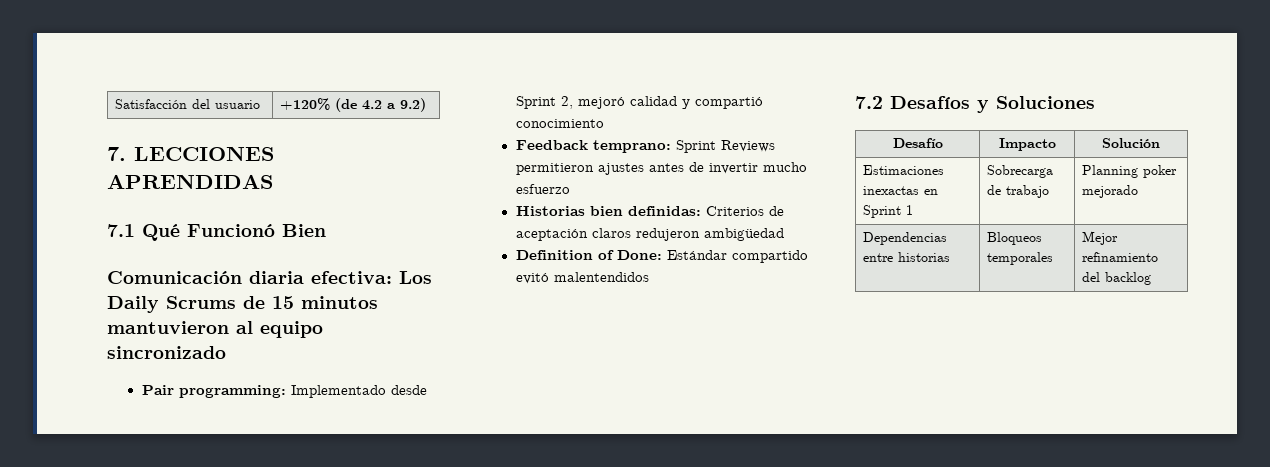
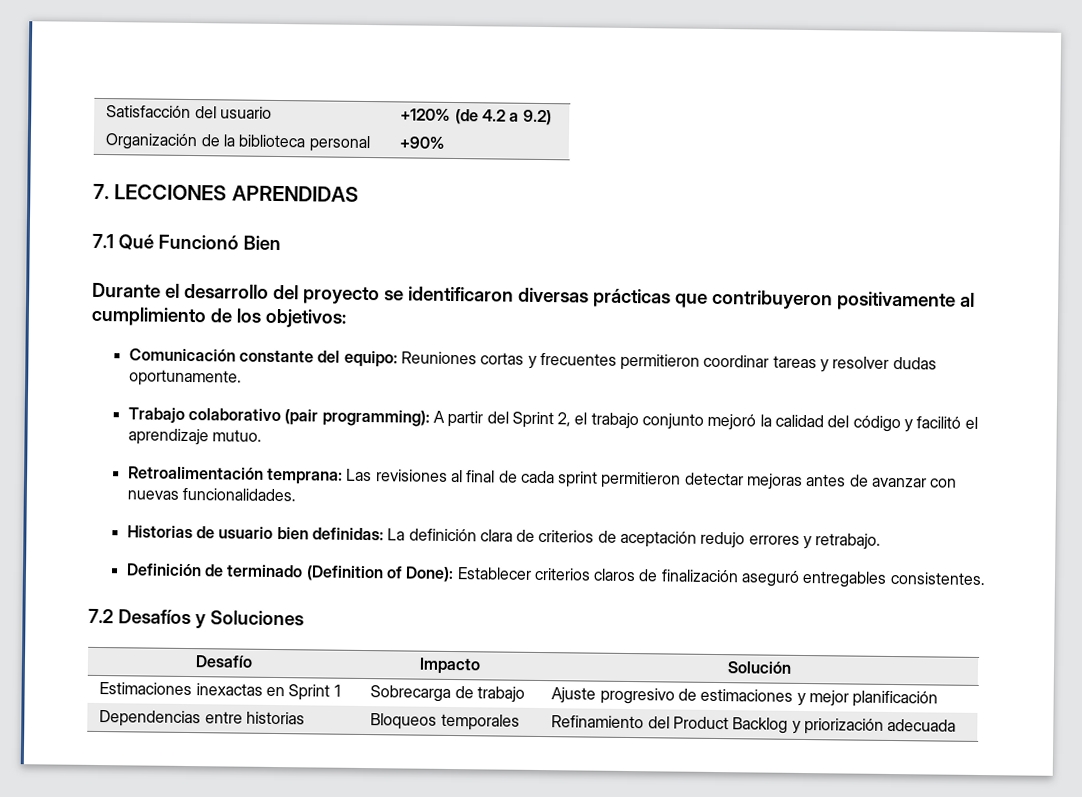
(427, 105) none -> [105,133,370,153] [399,136,446,149] // Organización de la biblioteca personal | +90%
[107,271,432,284] [107,296,378,313] [107,321,323,338] [107,346,226,359] [141,385,427,398] [515,96,763,109] [515,119,604,128] [515,140,775,153] [515,162,807,175] [515,184,570,194] [515,206,784,216] [515,228,784,241] [515,250,808,263] [515,272,649,284] Comunicación diaria efectiva: Los Daily Scrums de 15 minutos mantuvieron al equipo sincronizado // Pair programming: Implementado desde Sprint 2, mejoró calidad y compartió conocimiento // Feedback temprano: Sprint Reviews permitieron ajustes antes de invertir mucho esfuerzo // Historias bien definidas: Criterios de aceptación claros redujeron ambigüedad // Definition of Done: Estándar compartido evitó malentendidos -> [92,282,975,311] [91,306,346,328] [128,348,937,373] [128,369,242,387] [127,407,978,433] [127,428,262,446] [127,466,958,490] [126,487,296,502] [126,525,882,550] [125,563,986,588] Durante el desarrollo del proyecto se identificaron diversas prácticas que contribuyeron positivamente al cumplimiento de los objetivos: // Comunicación constante del equipo: Reuniones cortas y frecuentes permitieron coordinar tareas y resolver dudas oportunamente. // Trabajo colaborativo (pair programming): A partir del Sprint 2, el trabajo conjunto mejoró la calidad del código y facilitó el aprendizaje mutuo. // Retroalimentación temprana: Las revisiones al final de cada sprint permitieron detectar mejoras antes de avanzar con nuevas funcionalidades. // Historias de usuario bien definidas: La definición clara de criterios de aceptación redujo errores y retrabajo. // Definición de terminado (Definition of Done): Establecer criterios claros de finalización aseguró entregables consistentes.
[1082,165,1178,178] [1082,185,1139,198] Planning poker mejorado -> [551,687,939,708] Ajuste progresivo de estimaciones y mejor planificación
[1082,231,1119,245] [1082,252,1159,262] [1082,272,1152,285] Mejor refinamiento del backlog -> [551,715,957,735] Refinamiento del Product Backlog y priorización adecuada

